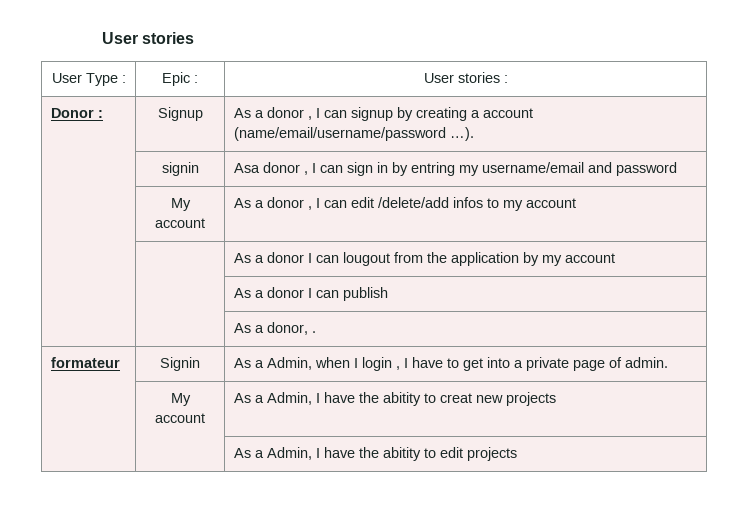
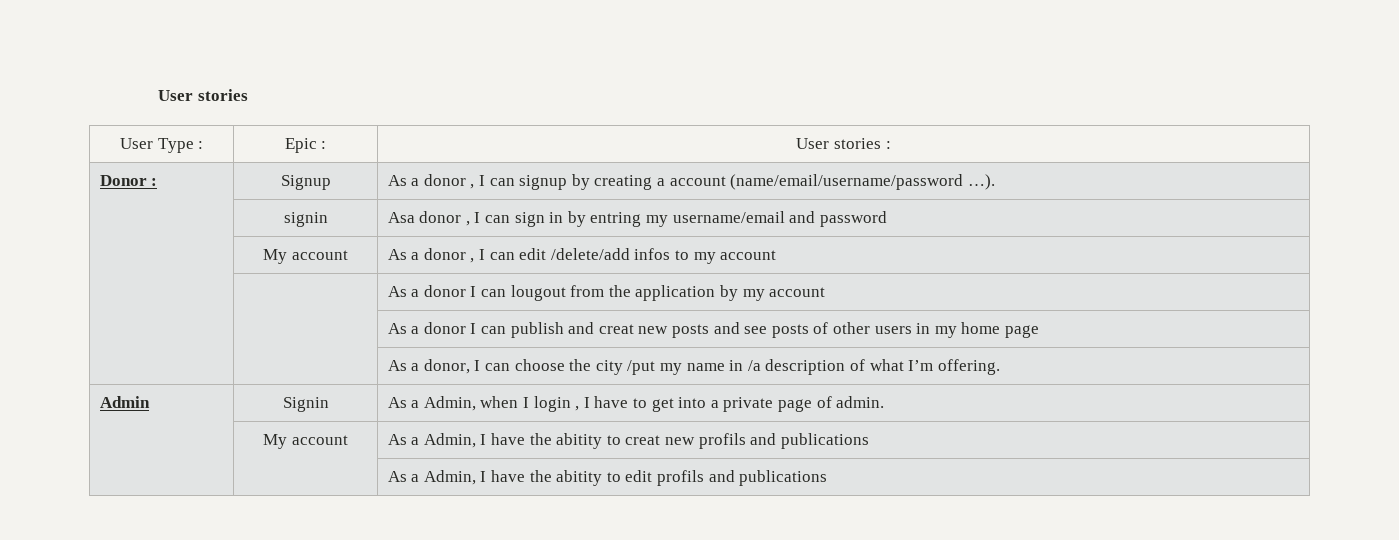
[233,322,316,335] [50,357,120,368] // | | As a donor, . // formateur -> [568,322,1039,338] [387,359,1000,375] [99,396,150,408] and creat new posts and see posts of other users in my home page // | | As a donor, I can choose the city /put my name in /a description of what I’m offering. // Admin
[505,392,556,406] projects -> [698,433,869,449] profils and publications
[466,447,517,461] projects -> [656,470,828,486] profils and publications

